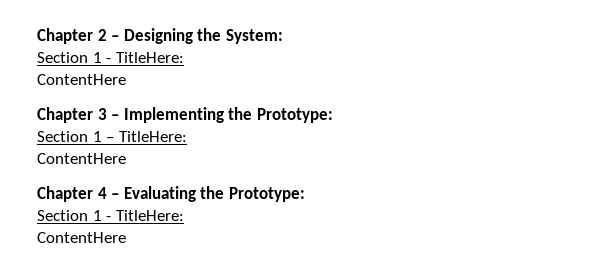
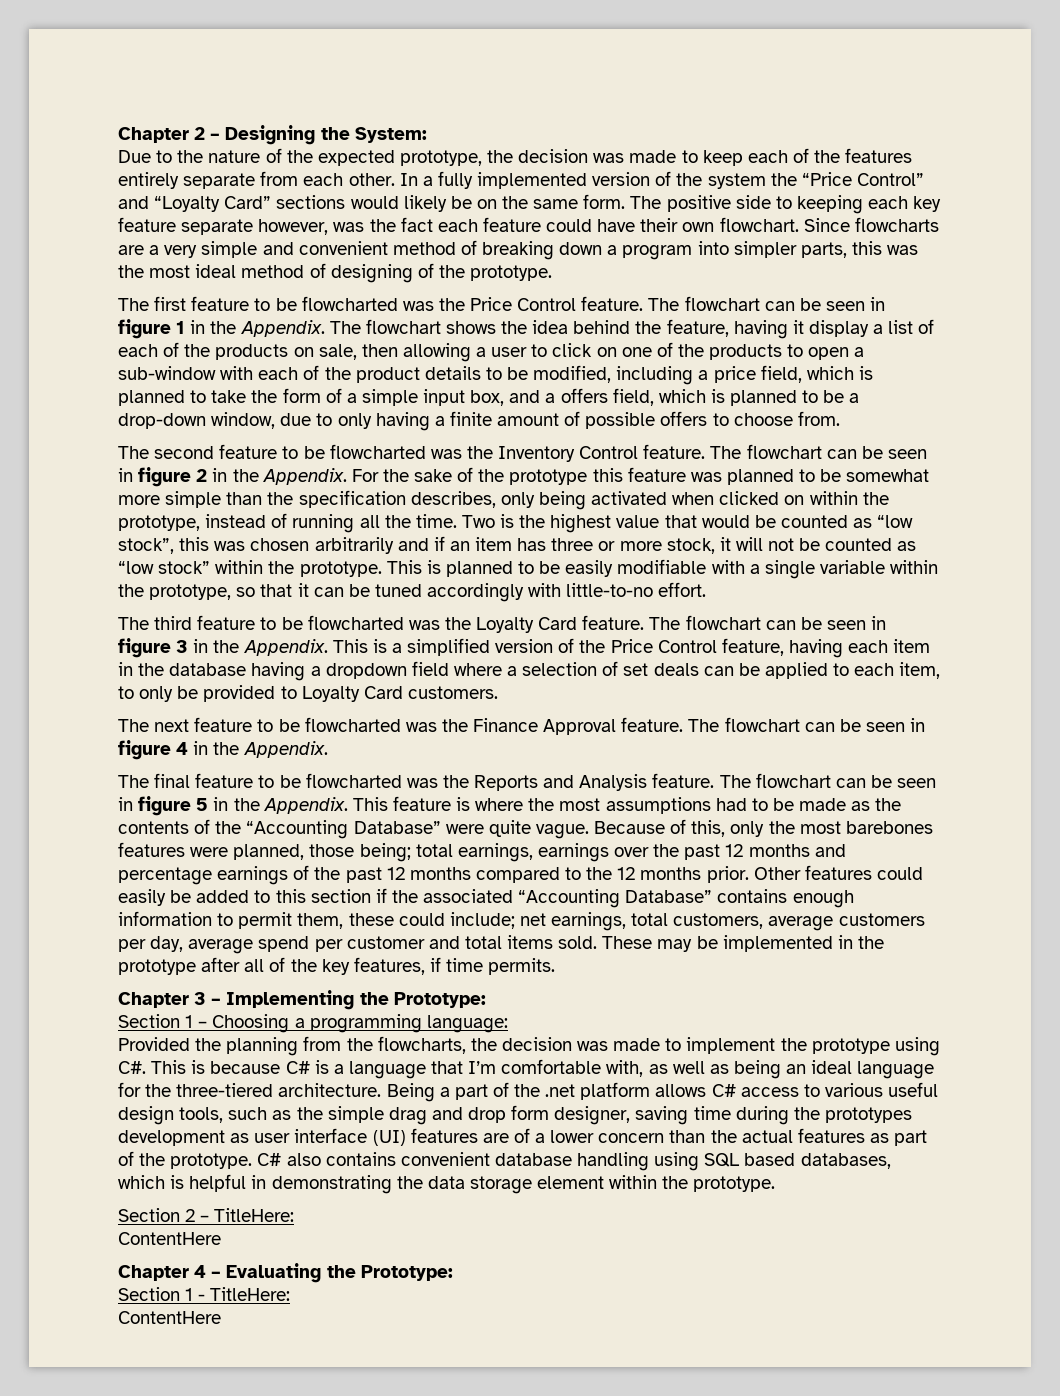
[37,52,184,63] [37,74,126,85] Section 1 - TitleHere: // ContentHere -> [118,148,913,166] [118,171,924,189] [118,194,942,214] [118,217,939,235] [118,240,919,260] [118,263,553,283] [118,296,886,311] [118,319,935,339] [118,342,865,362] [118,365,873,385] [118,388,860,406] [118,411,840,431] [118,444,927,462] [118,467,930,487] [118,490,889,510] [118,513,914,533] [118,536,917,554] [118,559,939,579] [118,582,707,602] [118,615,887,633] [118,638,931,658] [118,661,941,681] [118,685,498,702] [118,717,926,735] [118,740,328,760] [118,773,937,791] [118,796,902,816] [118,819,933,839] [118,842,846,862] [118,865,923,885] [118,888,854,908] [118,911,925,931] [118,935,884,954] [118,957,556,975] Due to the nature of the expected prototype, the decision was made to keep each of the features entirely separate from each other. In a fully implemented version of the system the “Price Control” and “Loyalty Card” sections would likely be on the same form. The positive side to keeping each key feature separate however, was the fact each feature could have their own flowchart. Since flowcharts are a very simple and convenient method of breaking down a program into simpler parts, this was the most ideal method of designing of the prototype. // The first feature to be flowcharted was the Price Control feature. The flowchart can be seen in figure 1 in the Appendix. The flowchart shows the idea behind the feature, having it display a list of each of the products on sale, then allowing a user to click on one of the products to open a sub-window with each of the product details to be modified, including a price field, which is planned to take the form of a simple input box, and a offers field, which is planned to be a drop-down window, due to only having a finite amount of possible offers to choose from. // The second feature to be flowcharted was the Inventory Control feature. The flowchart can be seen in figure 2 in the Appendix. For the sake of the prototype this feature was planned to be somewhat more simple than the specification describes, only being activated when clicked on within the prototype, instead of running all the time. Two is the highest value that would be counted as “low stock”, this was chosen arbitrarily and if an item has three or more stock, it will not be counted as “low stock” within the prototype. This is planned to be easily modifiable with a single variable within the prototype, so that it can be tuned accordingly with little-to-no effort. // The third feature to be flowcharted was the Loyalty Card feature. The flowchart can be seen in figure 3 in the Appendix. This is a simplified version of the Price Control feature, having each item in the database having a dropdown field where a selection of set deals can be applied to each item, to only be provided to Loyalty Card customers. // The next feature to be flowcharted was the Finance Approval feature. The flowchart can be seen in figure 4 in the Appendix. // The final feature to be flowcharted was the Reports and Analysis feature. The flowchart can be seen in figure 5 in the Appendix. This feature is where the most assumptions had to be made as the contents of the “Accounting Database” were quite vague. Because of this, only the most barebones features were planned, those being; total earnings, earnings over the past 12 months and percentage earnings of the past 12 months compared to the 12 months prior. Other features could easily be added to this section if the associated “Accounting Database” contains enough information to permit them, these could include; net earnings, total customers, average customers per day, average spend per customer and total items sold. These may be implemented in the prototype after all of the key features, if time permits.
(115, 139) none -> [212,1014,508,1033] [118,1036,940,1056] [118,1059,935,1079] [118,1082,939,1102] [118,1105,912,1125] [118,1128,928,1146] [118,1151,891,1171] [118,1174,776,1194] [118,1208,210,1222] Choosing a programming language: // Provided the planning from the flowcharts, the decision was made to implement the prototype using C#. This is because C# is a language that I’m comfortable with, as well as being an ideal language for the three-tiered architecture. Being a part of the .net platform allows C# access to various useful design tools, such as the simple drag and drop form designer, saving time during the prototypes development as user interface (UI) features are of a lower concern than the actual features as part of the prototype. C# also contains convenient database handling using SQL based databases, which is helpful in demonstrating the data storage element within the prototype. // Section 2 –

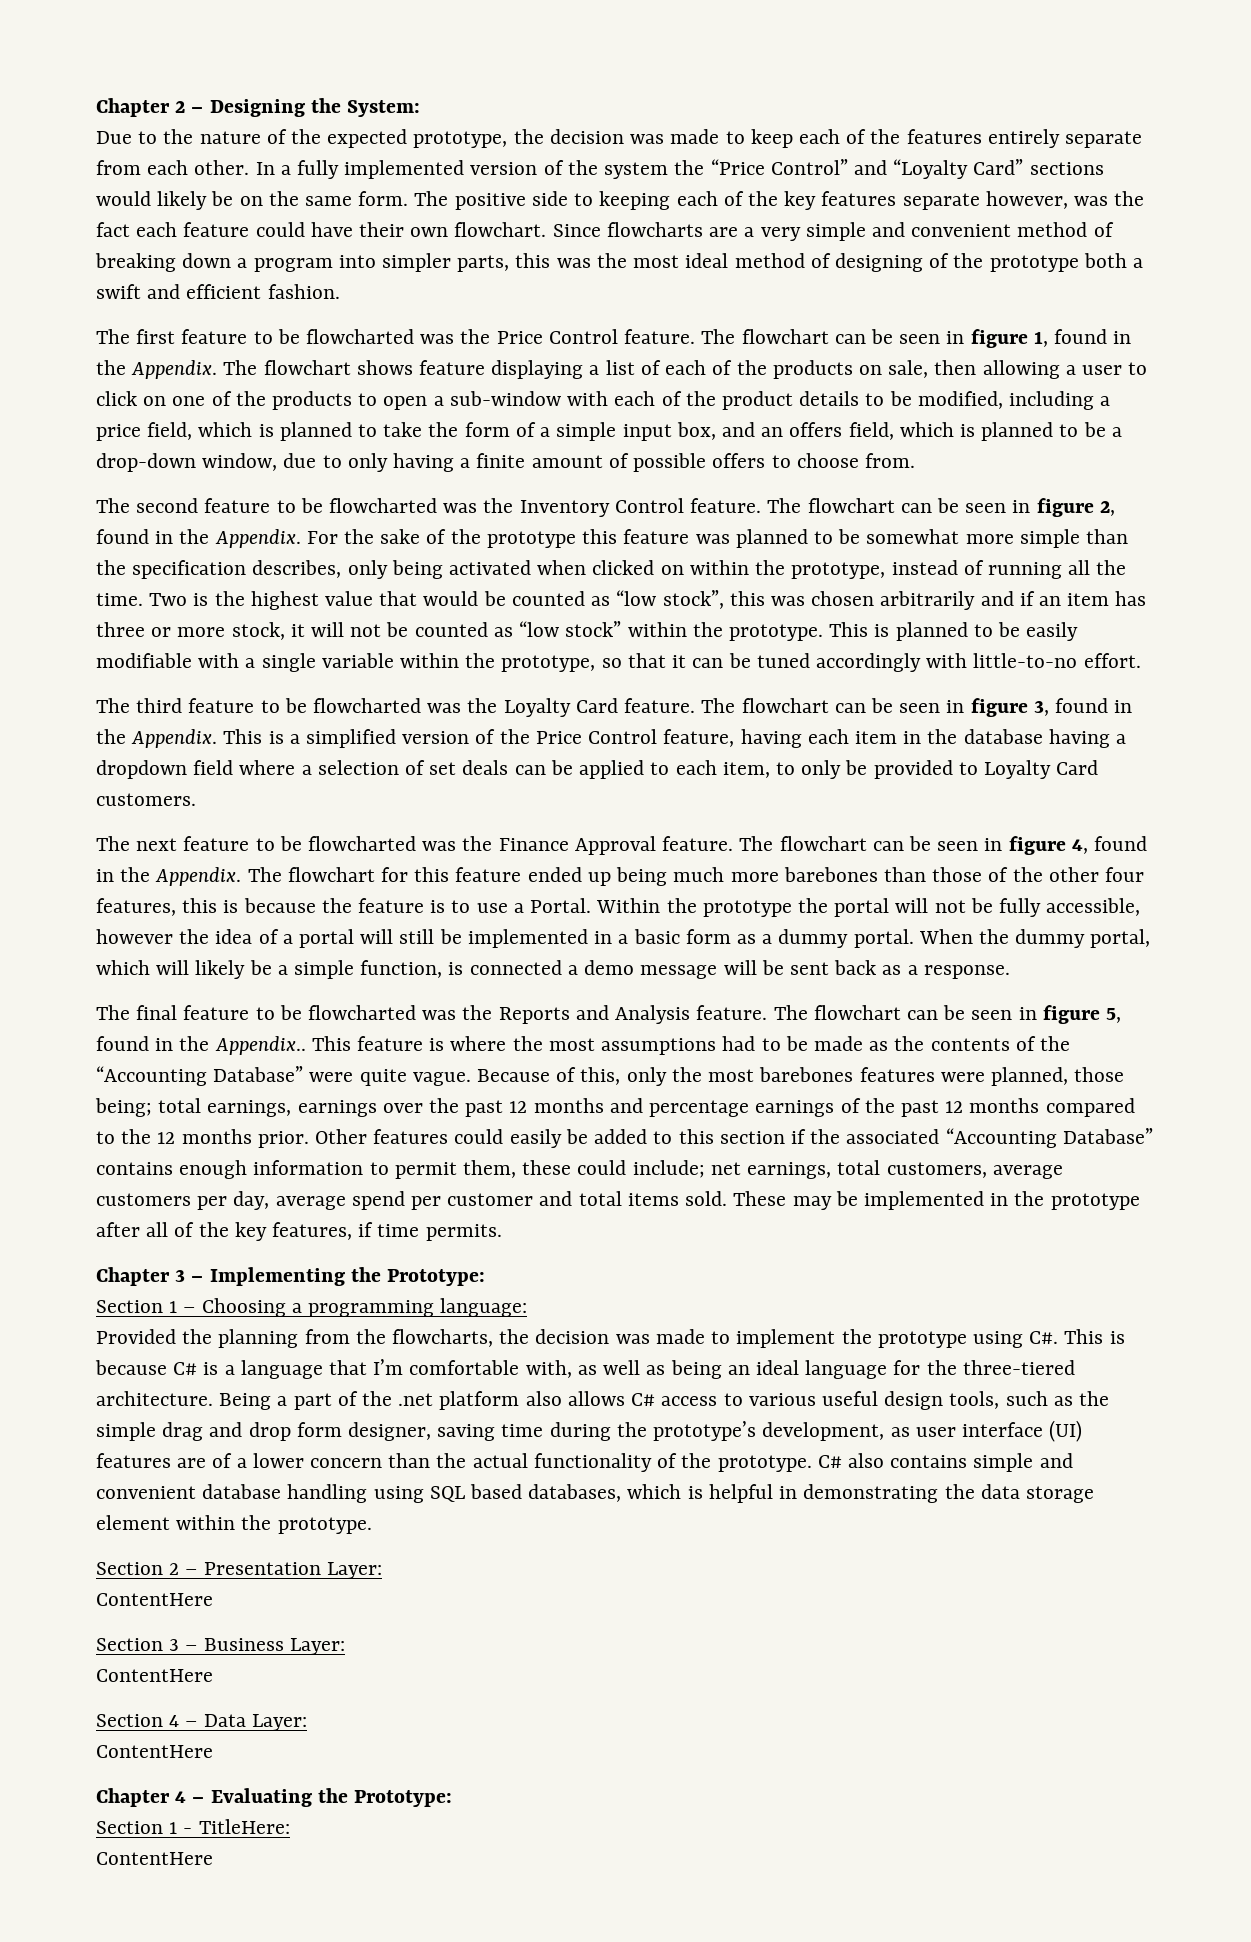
[913,196,942,212] [118,217,176,232] key feature -> [723,191,897,210] of the key features
[470,265,553,281] prototype. -> [989,253,1143,272] [96,284,340,299] prototype both a swift and efficient fashion.
[176,321,186,334] 1 -> [1033,329,1107,347] 1, found
[501,319,869,339] the idea behind the feature, having it display -> [419,360,584,379] feature displaying
[545,393,556,403] a -> [761,427,784,437] an
[196,469,208,482] 2 -> [1099,501,1115,516] [96,529,149,544] 2, found
[176,640,189,653] 3 -> [1033,698,1108,716] 3, found
[176,741,328,758] 4 in the Appendix. -> [1071,836,1147,854] [96,867,1144,886] [96,898,1141,917] [96,929,1151,948] [96,960,1010,979] 4, found in the Appendix. The flowchart for this feature ended up being much more barebones than those of the other four features, this is because the feature is to use a Portal. Within the prototype the portal will not be fully accessible, however the idea of a portal will still be implemented in a basic form as a dummy portal. When the dummy portal, which will likely be a simple function, is connected a demo message will be sent back as a response.
[196,797,348,814] 5 in the Appendix. -> [1105,1008,1121,1023] [96,1036,306,1055] 5, found in the Appendix..
(651, 1091) none -> [525,1391,562,1406] also
[824,1107,912,1123] [118,1130,225,1146] prototypes development -> [653,1421,885,1441] prototype’s development,
[797,1128,928,1146] features as part -> [533,1453,652,1472] functionality
(396, 1159) none -> [973,1453,1073,1472] simple and
[214,1208,295,1222] TitleHere: -> [203,1562,382,1579] [96,1593,213,1606] [96,1638,345,1655] [96,1669,213,1682] [96,1714,307,1731] Presentation Layer: // ContentHere // Section 3 – Business Layer: // ContentHere // Section 4 – Data Layer:

